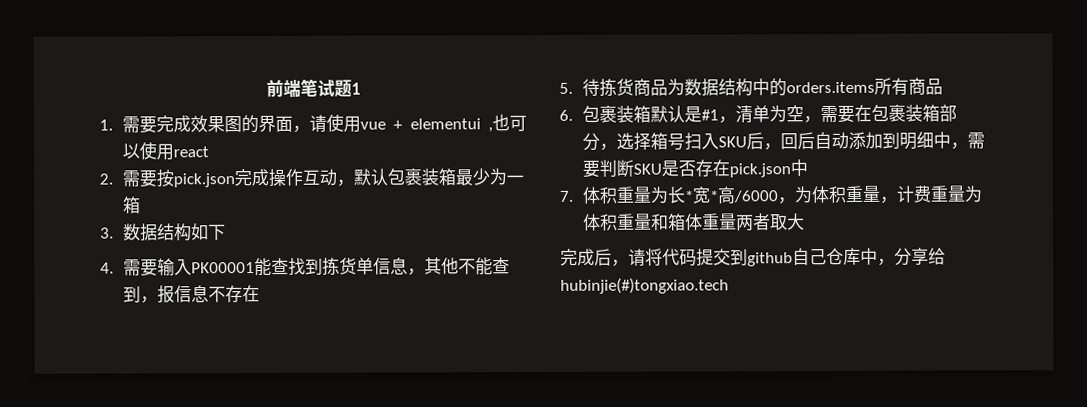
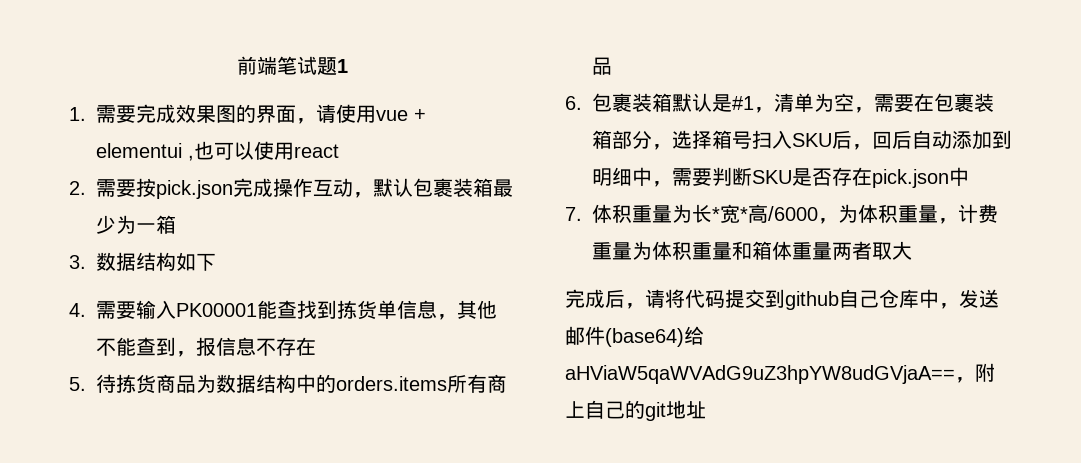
[894,247,946,266] [560,277,729,294] 分享给hubinjie(#)tongxiao.tech -> [959,289,999,308] [565,326,704,347] [565,363,995,384] [565,400,706,421] 发送邮件(base64)给aHViaW5qaWVAdG9uZ3hpYW8udGVjaA==，附上自己的git地址

